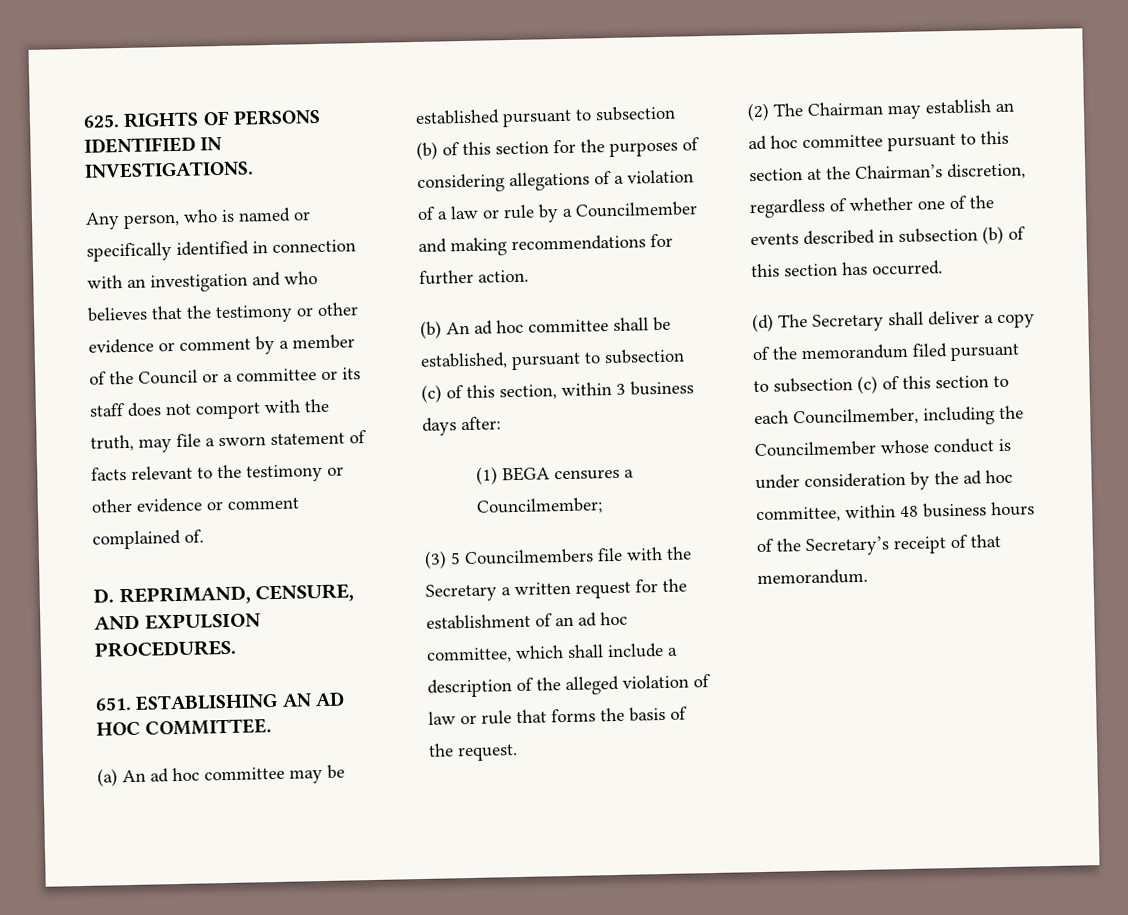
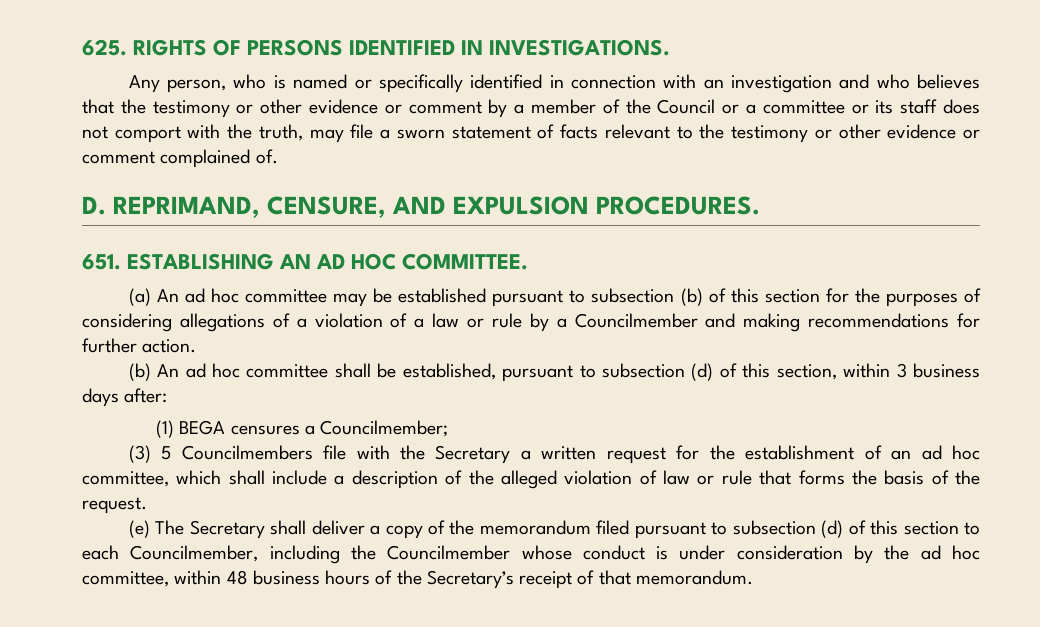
[421,384,442,403] (c) -> [691,363,714,381] (d)
[747,99,1014,122] [748,130,1009,152] [749,162,1026,182] [749,195,994,219] [750,225,1026,246] [751,260,943,278] [752,313,774,333] (2) The Chairman may establish an ad hoc committee pursuant to this section at the Chairman’s discretion, regardless of whether one of the events described in subsection (b) of this section has occurred. // (d) -> [128,520,150,538] (e)
[857,375,878,394] (c) -> [821,520,844,538] (d)

